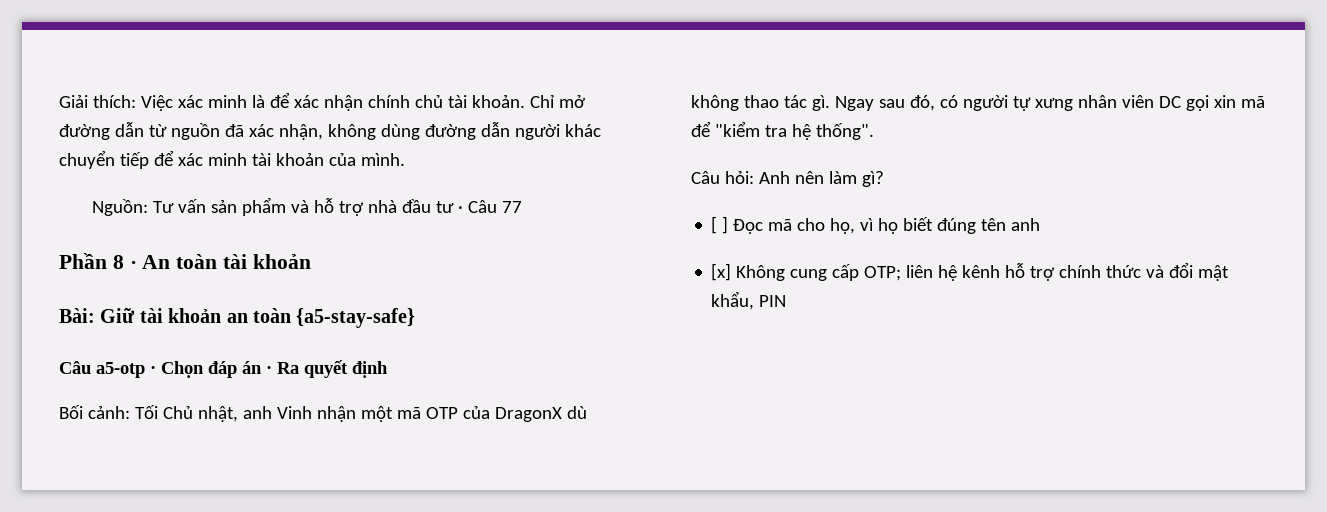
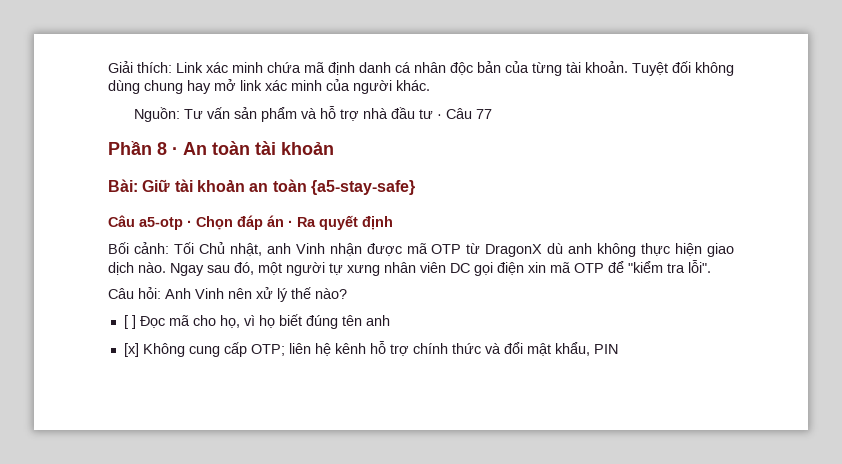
[140,92,585,111] [59,122,601,140] [59,150,405,169] Việc xác minh là để xác nhận chính chủ tài khoản. Chỉ mở đường dẫn từ nguồn đã xác nhận, không dùng đường dẫn người khác chuyển tiếp để xác minh tài khoản của mình. -> [176,61,734,76] [108,79,430,94] Link xác minh chứa mã định danh cá nhân độc bản của từng tài khoản. Tuyệt đối không dùng chung hay mở link xác minh của người khác.
[360,406,490,422] một mã OTP của -> [366,243,481,256] được mã OTP từ
[691,95,830,111] không thao tác gì. -> [568,243,735,257] [108,262,166,275] anh không thực hiện giao dịch nào.
[939,95,958,108] có -> [258,262,282,275] một
(1209, 103) none -> [497,262,524,275] điện
(1265, 102) none -> [574,263,604,273] OTP
[791,123,874,140] hệ thống". -> [688,260,711,273] lỗi".
[794,171,884,187] nên làm gì? -> [195,287,347,302] Vinh nên xử lý thế nào?

